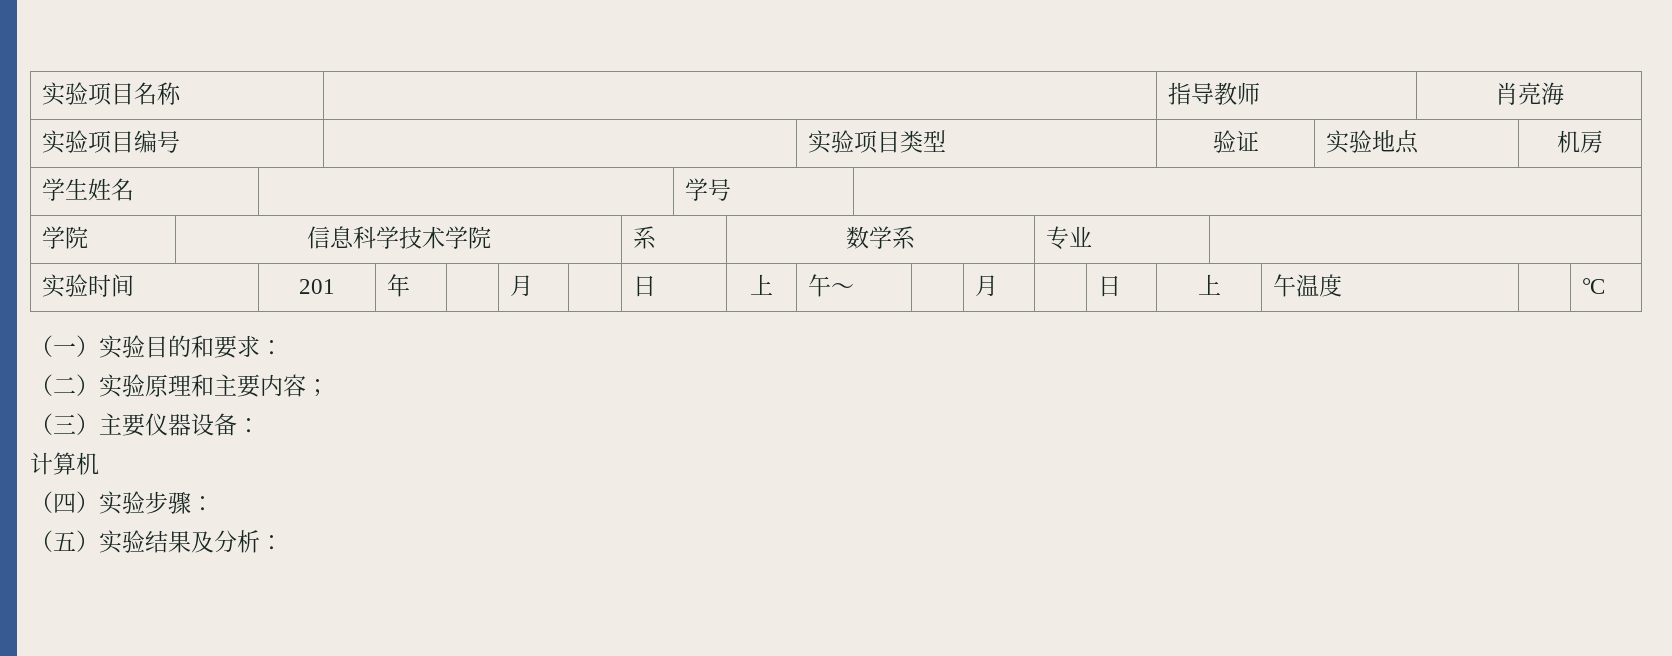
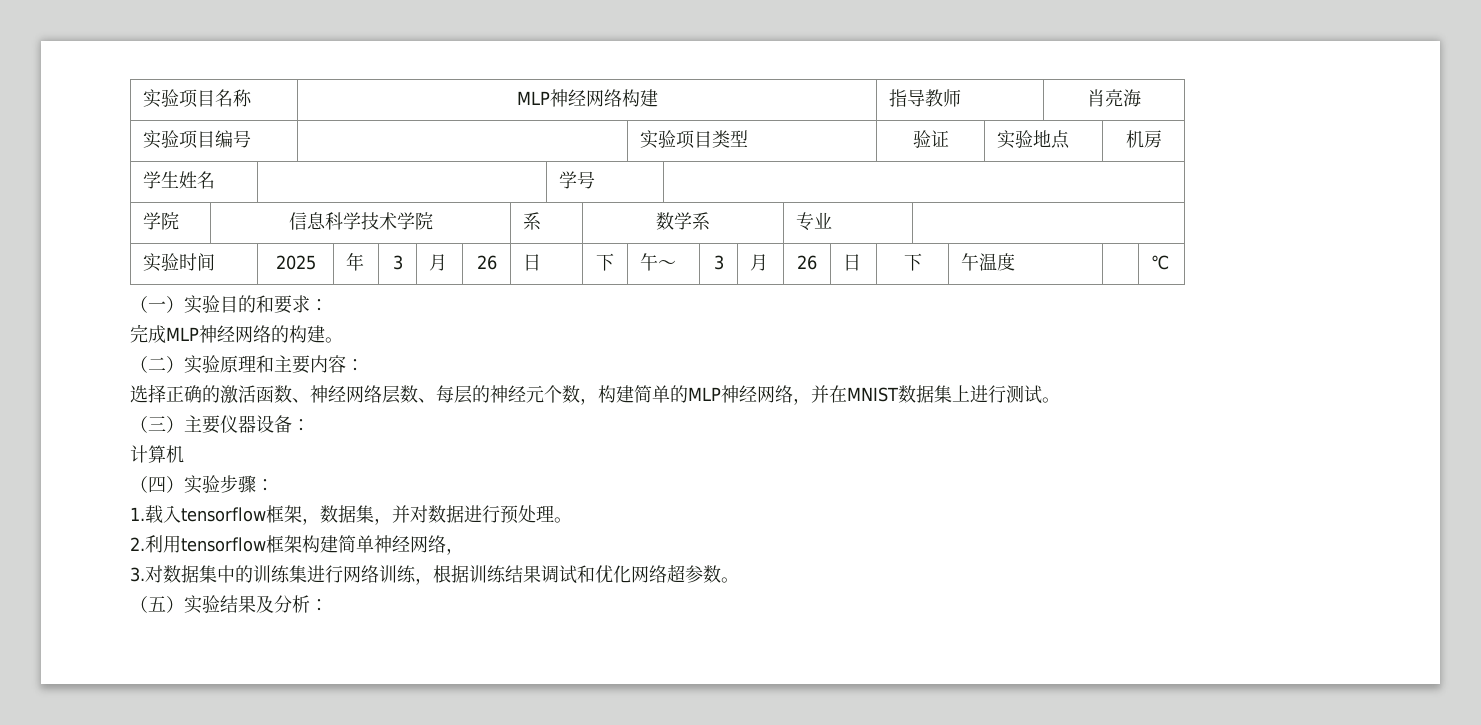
(182, 93) none -> [516,89,658,107] MLP神经网络构建
[299,279,335,294] 201 -> [275,255,316,270] 2025
[510,275,534,296] [633,275,657,297] [750,274,773,295] | 月 | | 日 | 上 -> [392,255,403,270] [429,254,448,271] [476,255,497,270] [523,254,542,271] [596,253,614,271] 3 | 月 | 26 | 日 | 下
[975,275,999,296] [1098,275,1122,297] [1197,274,1221,295] | 月 | | 日 | 上 -> [713,255,724,270] [750,254,769,271] [797,255,817,270] [843,254,862,271] [903,253,922,271] 3 | 月 | 26 | 日 | 下
(283, 347) none -> [130,324,343,343] // 完成MLP神经网络的构建。
[306,379,329,397] ； -> [346,359,364,371] [130,384,1060,405] ： // 选择正确的激活函数、神经网络层数、每层的神经元个数，构建简单的MLP神经网络，并在MNIST数据集上进行测试。
(214, 503) none -> [130,505,572,525] [130,535,464,555] [130,564,739,585] // 1.载入tensorflow框架，数据集，并对数据进行预处理。 // 2.利用tensorflow框架构建简单神经网络， // 3.对数据集中的训练集进行网络训练，根据训练结果调试和优化网络超参数。

